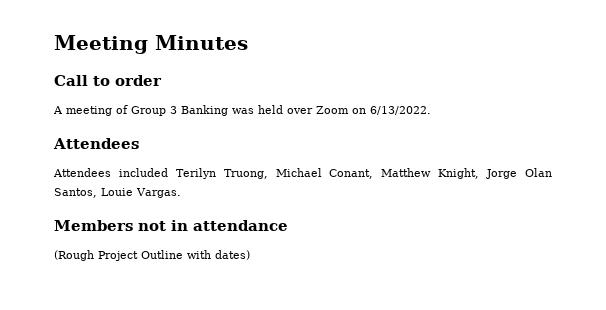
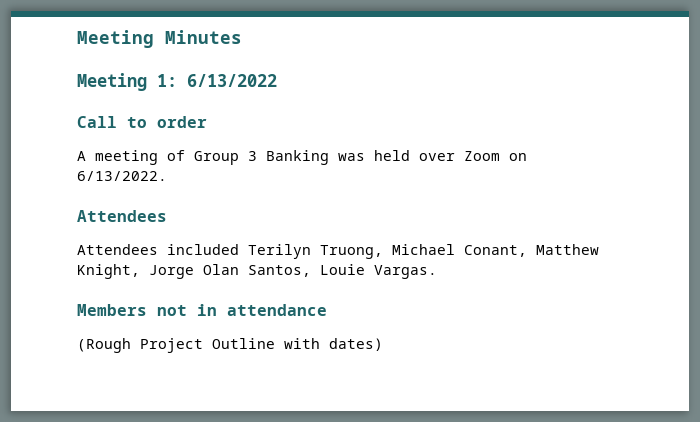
(248, 42) none -> [77,73,277,91] // Meeting 1: 6/13/2022

